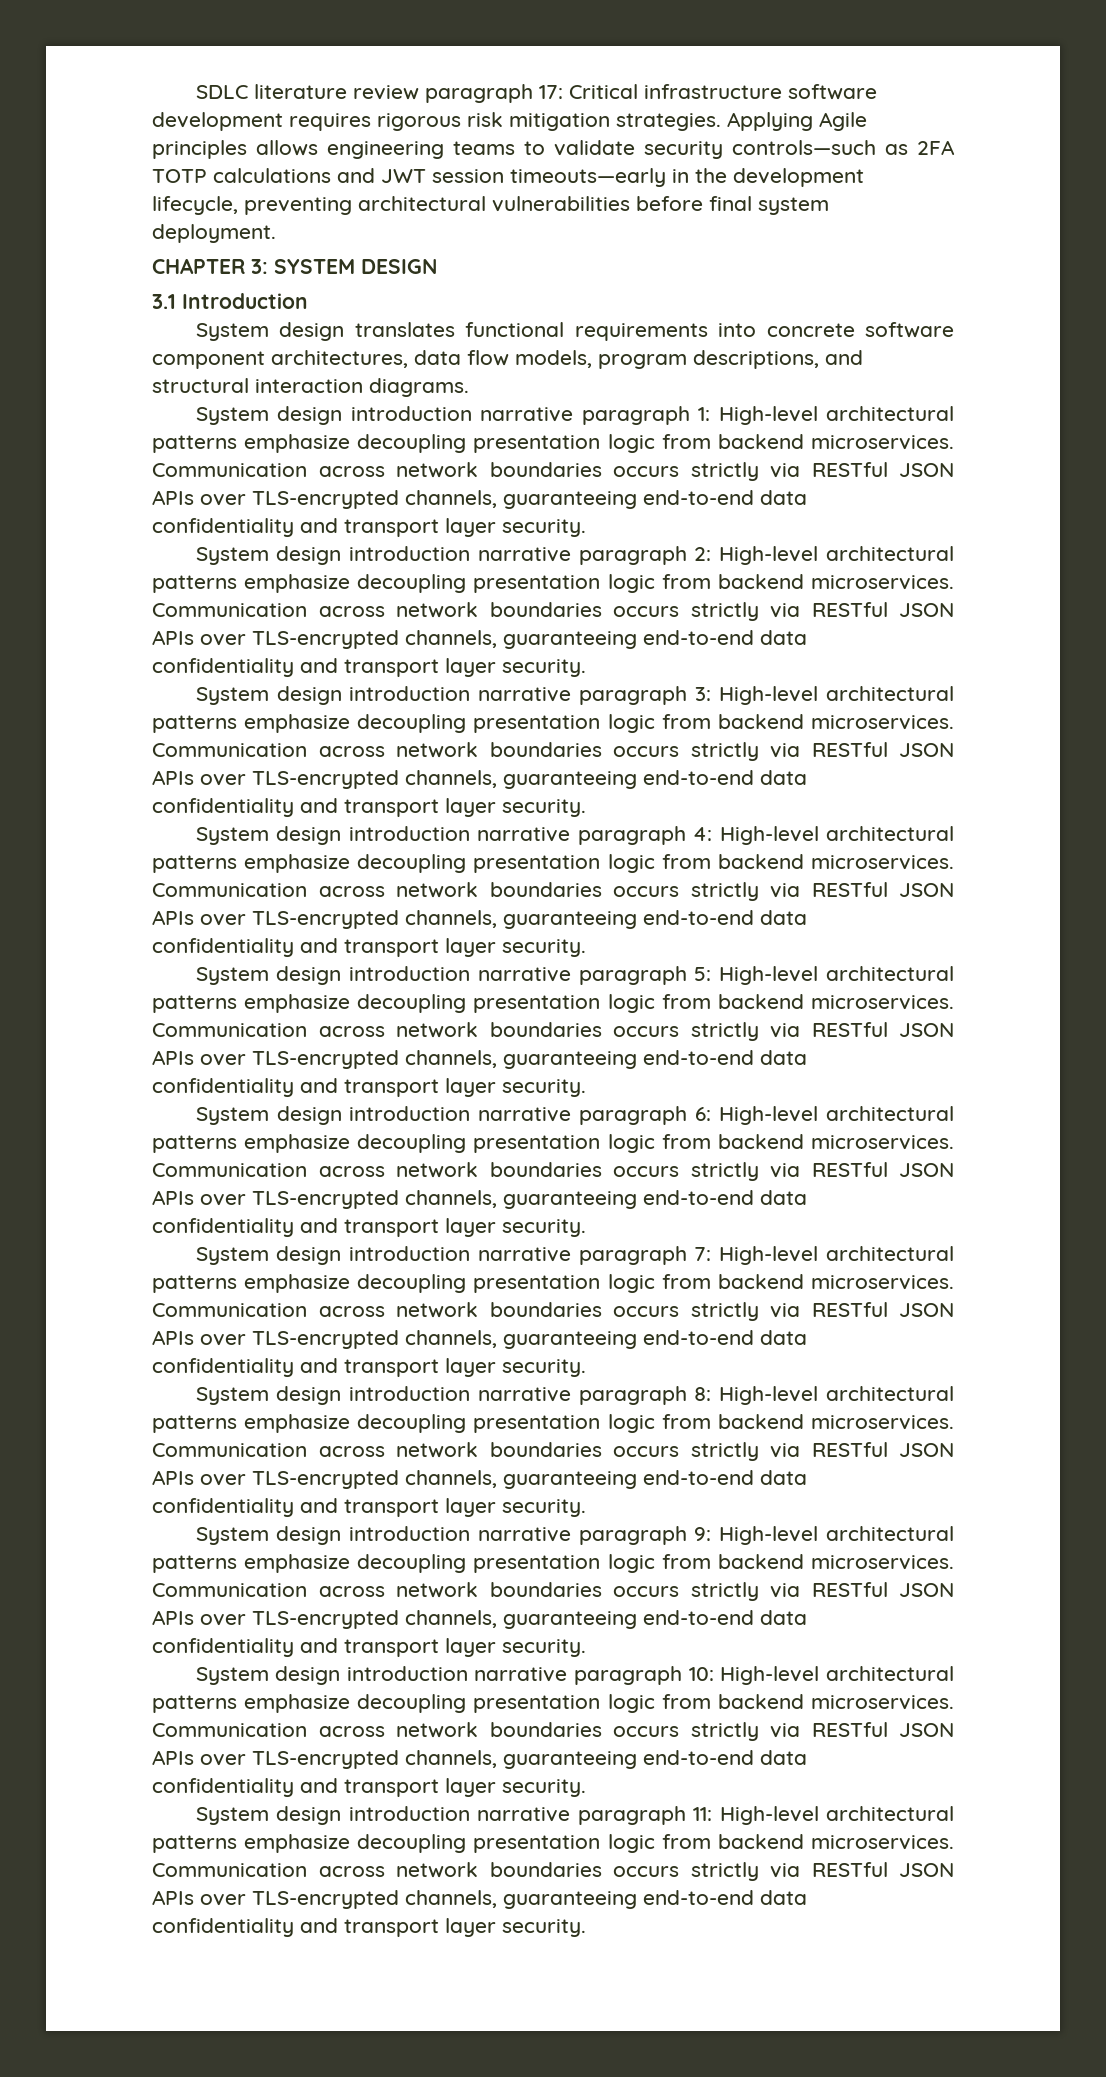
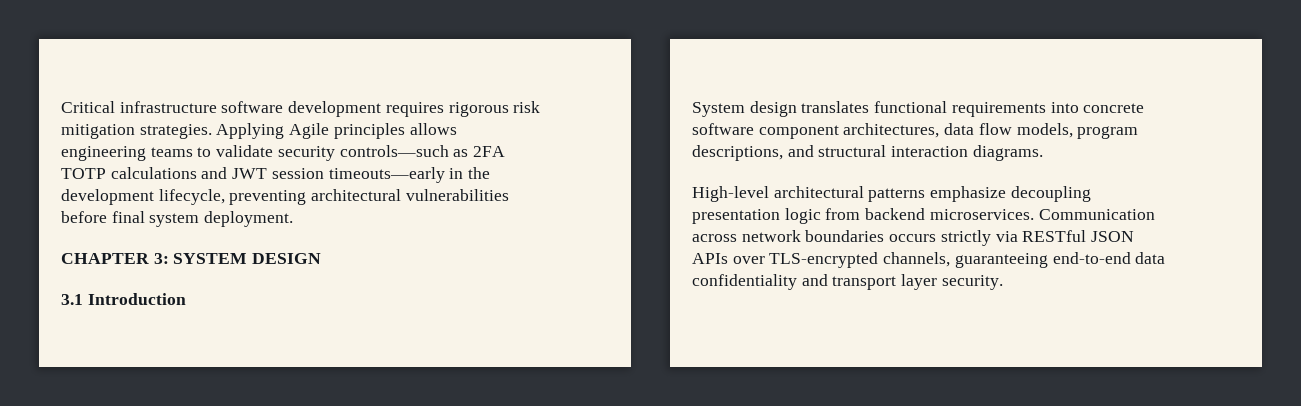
[195,84,563,103] SDLC literature review paragraph 17: -> (61, 107) none
[195,406,711,425] System design introduction narrative paragraph 1: -> (1043, 153) none
[195,546,954,565] [152,574,954,593] [152,602,954,621] [152,630,807,649] [152,658,586,677] [195,686,955,705] [152,714,954,733] [152,742,954,761] [152,770,807,789] [152,798,586,817] [195,826,955,845] [152,854,954,873] [152,882,954,901] [152,910,807,929] [152,938,586,957] [195,966,954,985] [152,994,954,1013] [152,1022,954,1041] [152,1050,807,1069] [152,1078,586,1097] [195,1106,955,1125] [152,1134,954,1153] [152,1162,954,1181] [152,1190,807,1209] [152,1218,586,1237] [195,1246,954,1265] [152,1274,954,1293] [152,1302,954,1321] [152,1330,807,1349] [152,1358,586,1377] [195,1386,954,1405] [152,1414,954,1433] [152,1442,954,1461] [152,1470,807,1489] [152,1498,586,1517] [195,1526,954,1545] [152,1554,954,1573] [152,1582,954,1601] [152,1610,807,1629] [152,1638,586,1657] [195,1666,954,1685] [152,1694,954,1713] [152,1722,954,1741] [152,1750,807,1769] [152,1778,586,1797] [195,1806,955,1825] [152,1834,954,1853] [152,1862,954,1881] [152,1890,807,1909] [152,1918,586,1937] // System design introduction narrative paragraph 2: High-level architectural patterns emphasize decoupling presentation logic from backend microservices. Communication across network boundaries occurs strictly via RESTful JSON APIs over TLS-encrypted channels, guaranteeing end-to-end data confidentiality and transport layer security. // System design introduction narrative paragraph 3: High-level architectural patterns emphasize decoupling presentation logic from backend microservices. Communication across network boundaries occurs strictly via RESTful JSON APIs over TLS-encrypted channels, guaranteeing end-to-end data confidentiality and transport layer security. // System design introduction narrative paragraph 4: High-level architectural patterns emphasize decoupling presentation logic from backend microservices. Communication across network boundaries occurs strictly via RESTful JSON APIs over TLS-encrypted channels, guaranteeing end-to-end data confidentiality and transport layer security. // System design introduction narrative paragraph 5: High-level architectural patterns emphasize decoupling presentation logic from backend microservices. Communication across network boundaries occurs strictly via RESTful JSON APIs over TLS-encrypted channels, guaranteeing end-to-end data confidentiality and transport layer security. // System design introduction narrative paragraph 6: High-level architectural patterns emphasize decoupling presentation logic from backend microservices. Communication across network boundaries occurs strictly via RESTful JSON APIs over TLS-encrypted channels, guaranteeing end-to-end data confidentiality and transport layer security. // System design introduction narrative paragraph 7: High-level architectural patterns emphasize decoupling presentation logic from backend microservices. Communication across network boundaries occurs strictly via RESTful JSON APIs over TLS-encrypted channels, guaranteeing end-to-end data confidentiality and transport layer security. // System design introduction narrative paragraph 8: High-level architectural patterns emphasize decoupling presentation logic from backend microservices. Communication across network boundaries occurs strictly via RESTful JSON APIs over TLS-encrypted channels, guaranteeing end-to-end data confidentiality and transport layer security. // System design introduction narrative paragraph 9: High-level architectural patterns emphasize decoupling presentation logic from backend microservices. Communication across network boundaries occurs strictly via RESTful JSON APIs over TLS-encrypted channels, guaranteeing end-to-end data confidentiality and transport layer security. // System design introduction narrative paragraph 10: High-level architectural patterns emphasize decoupling presentation logic from backend microservices. Communication across network boundaries occurs strictly via RESTful JSON APIs over TLS-encrypted channels, guaranteeing end-to-end data confidentiality and transport layer security. // System design introduction narrative paragraph 11: High-level architectural patterns emphasize decoupling presentation logic from backend microservices. Communication across network boundaries occurs strictly via RESTful JSON APIs over TLS-encrypted channels, guaranteeing end-to-end data confidentiality and transport layer security. -> (1003, 282) none

